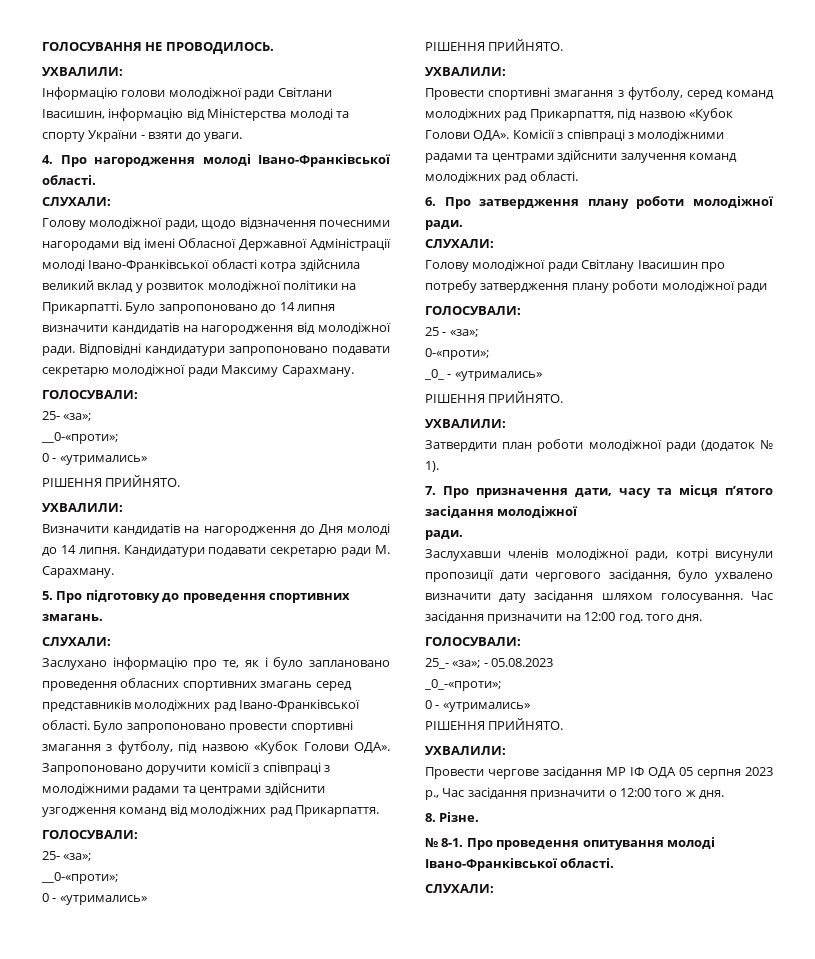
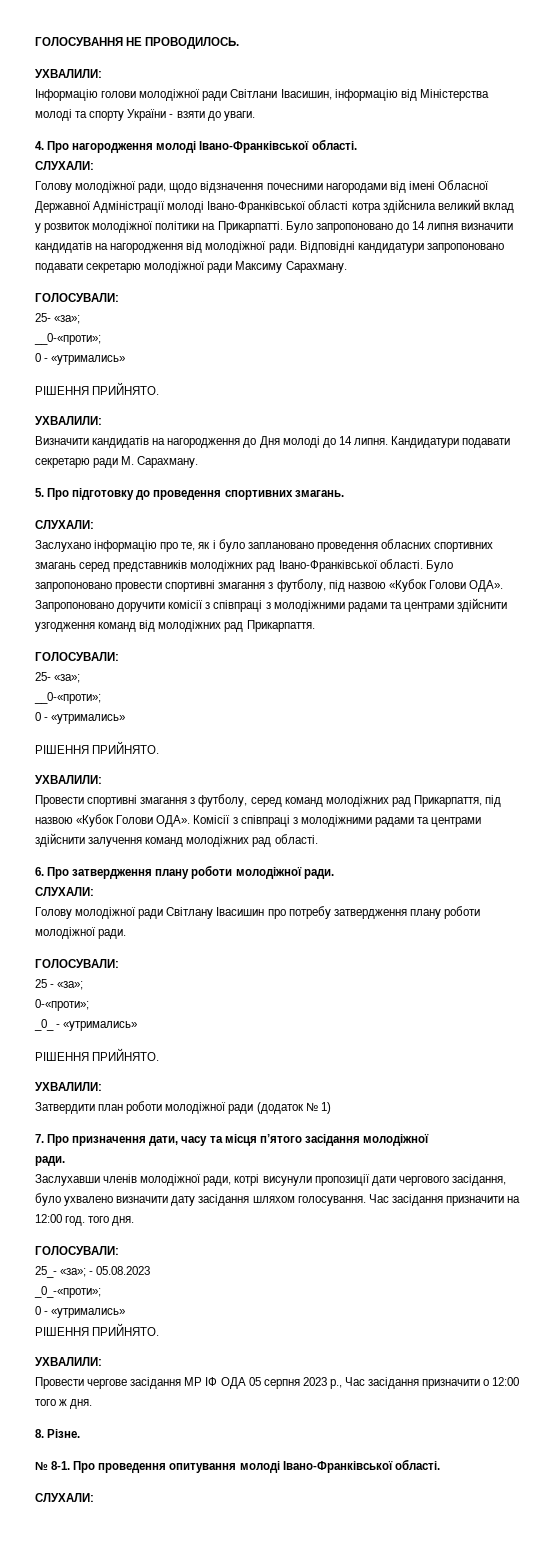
[736,283,767,293] ради -> [98,929,127,939] ради.
[425,461,439,472] 1). -> [320,1102,331,1114] 1)

